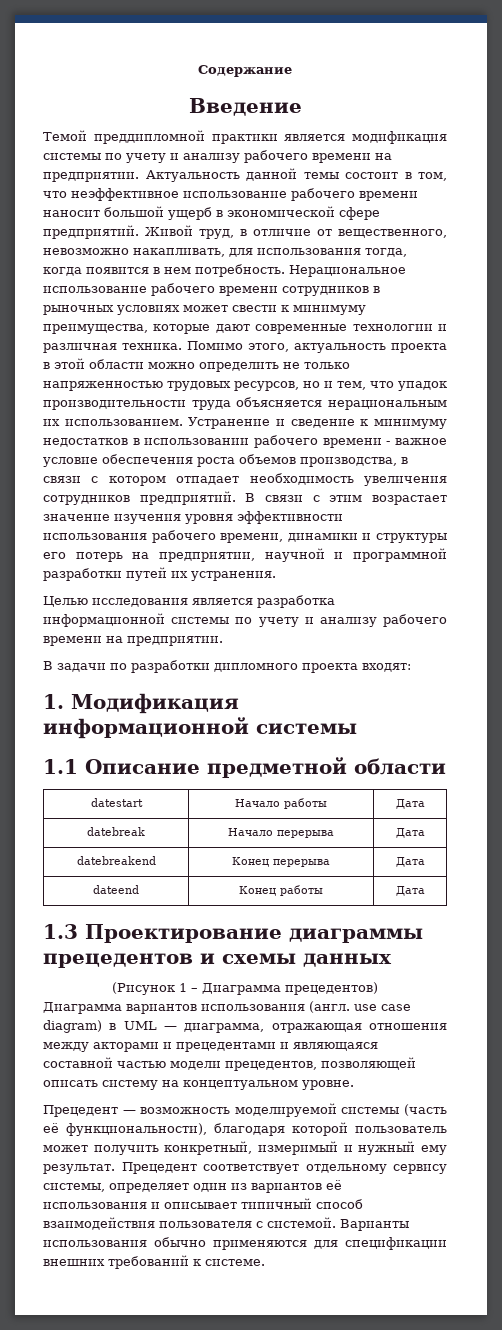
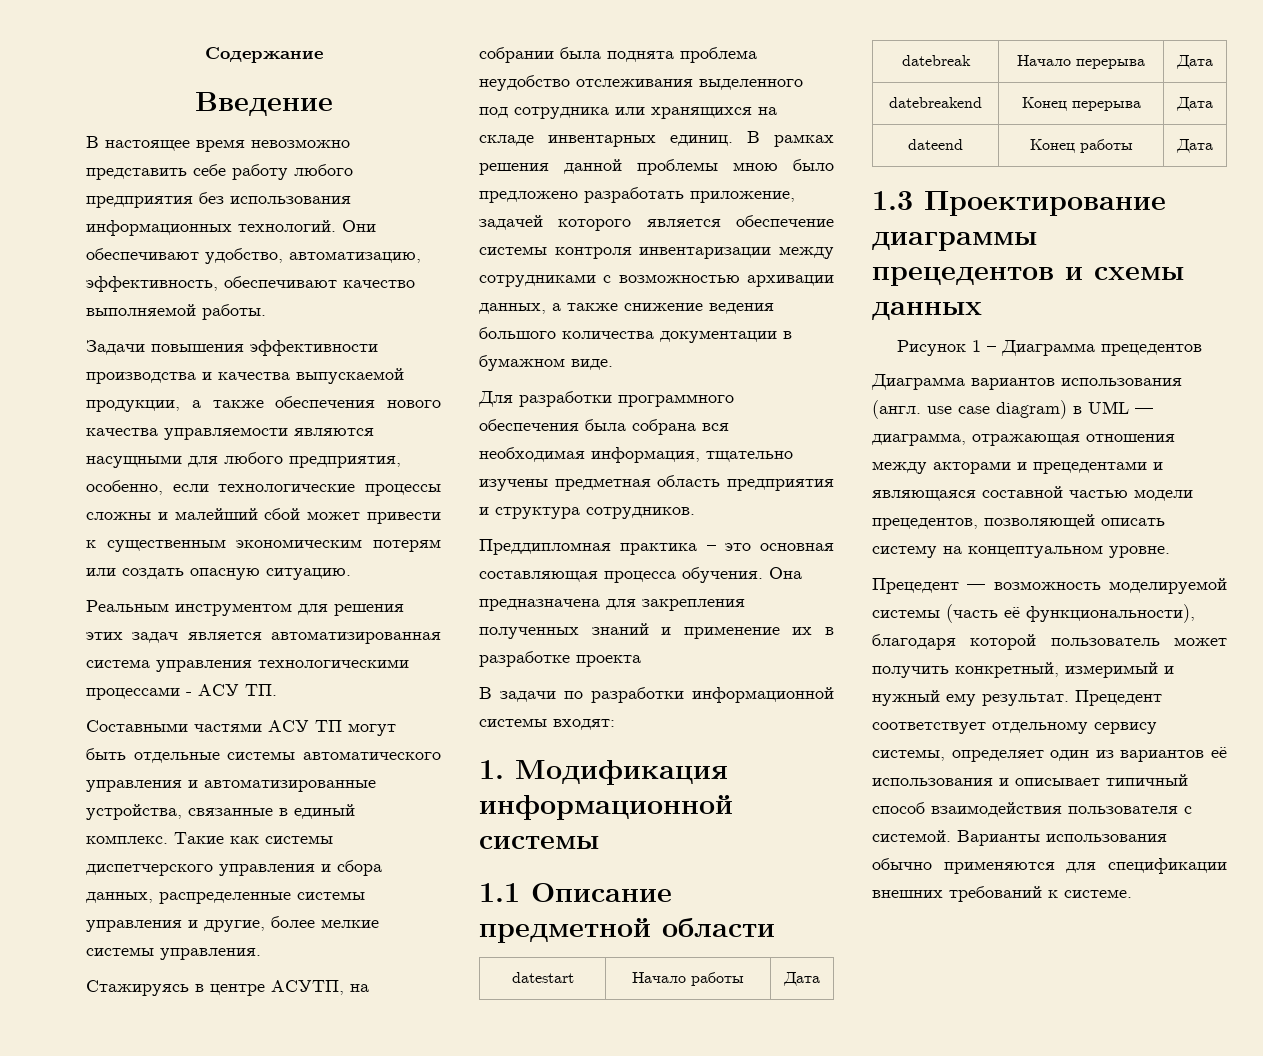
[43,130,447,144] [43,150,392,163] [43,168,447,182] [43,188,418,201] [43,206,380,220] [43,225,447,239] [43,248,407,257] [43,264,406,277] [43,283,380,296] [43,305,366,315] [43,324,447,334] [43,341,447,353] [43,358,350,372] [43,381,447,391] [43,397,447,410] [43,417,447,429] [43,435,448,448] [43,454,408,467] [43,473,447,486] [43,491,448,505] [43,511,343,524] [43,530,447,543] [43,548,447,562] [43,567,276,581] [43,595,335,608] [43,613,447,627] [43,636,223,646] Темой преддипломной практики является модификация системы по учету и анализу рабочего времени на предприятии. Актуальность данной темы состоит в том, что неэффективное использование рабочего времени наносит большой ущерб в экономической сфере предприятий. Живой труд, в отличие от вещественного, невозможно накапливать, для использования тогда, когда появится в нем потребность. Нерациональное использование рабочего времени сотрудников в рыночных условиях может свести к минимуму преимущества, которые дают современные технологии и различная техника. Помимо этого, актуальность проекта в этой области можно определить не только напряженностью трудовых ресурсов, но и тем, что упадок производительности труда объясняется нерациональным их использованием. Устранение и сведение к минимуму недостатков в использовании рабочего времени - важное условие обеспечения роста объемов производства, в связи с котором отпадает необходимость увеличения сотрудников предприятий. В связи с этим возрастает значение изучения уровня эффективности использования рабочего времени, динамики и структуры его потерь на предприятии, научной и программной разработки путей их устранения. // Целью исследования является разработка информационной системы по учету и анализу рабочего времени на предприятии. -> [86,136,350,152] [86,164,353,180] [86,192,351,208] [86,220,376,236] [86,248,421,264] [86,276,415,292] [86,304,266,320] [86,340,378,356] [86,368,404,384] [86,396,441,412] [86,427,374,440] [86,452,401,468] [86,480,442,496] [86,508,442,524] [86,539,441,552] [86,568,351,580] [86,600,404,616] [86,631,441,644] [86,659,409,672] [86,684,277,700] [86,720,396,736] [86,748,441,763] [86,779,376,792] [86,804,355,820] [86,832,333,844] [86,860,382,876] [86,891,365,904] [86,916,379,932] [86,947,261,960] [86,980,369,996] [479,47,757,63] [479,75,803,91] [479,107,777,119] [479,131,834,147] [479,159,834,175] [479,187,795,203] [479,215,834,231] [479,246,834,259] [479,274,834,287] [479,303,774,314] [479,327,792,343] [479,355,613,371] [478,391,734,407] [479,419,729,435] [479,447,793,463] [479,475,834,491] [479,507,695,519] [479,539,834,555] [479,567,802,583] [479,599,745,611] [479,623,834,639] [479,651,641,667] В настоящее время невозможно представить себе работу любого предприятия без использования информационных технологий. Они обеспечивают удобство, автоматизацию, эффективность, обеспечивают качество выполняемой работы. // Задачи повышения эффективности производства и качества выпускаемой продукции, а также обеспечения нового качества управляемости являются насущными для любого предприятия, особенно, если технологические процессы сложны и малейший сбой может привести к существенным экономическим потерям или создать опасную ситуацию. // Реальным инструментом для решения этих задач является автоматизированная система управления технологическими процессами - АСУ ТП. // Составными частями АСУ ТП могут быть отдельные системы автоматического управления и автоматизированные устройства, связанные в единый комплекс. Такие как системы диспетчерского управления и сбора данных, распределенные системы управления и другие, более мелкие системы управления. // Стажируясь в центре АСУТП, на собрании была поднята проблема неудобство отслеживания выделенного под сотрудника или хранящихся на складе инвентарных единиц. В рамках решения данной проблемы мною было предложено разработать приложение, задачей которого является обеспечение системы контроля инвентаризации между сотрудниками с возможностью архивации данных, а также снижение ведения большого количества документации в бумажном виде. // Для разработки программного обеспечения была собрана вся необходимая информация, тщательно изучены предметная область предприятия и структура сотрудников. // Преддипломная практика – это основная составляющая процесса обучения. Она предназначена для закрепления полученных знаний и применение их в разработке проекта
[214,663,358,673] дипломного проекта -> [692,687,834,703] [479,718,547,727] информационной системы
[112,982,175,995] (Рисунок -> [897,340,966,356] Рисунок
[285,982,378,995] прецедентов) -> [1101,344,1202,356] прецедентов

